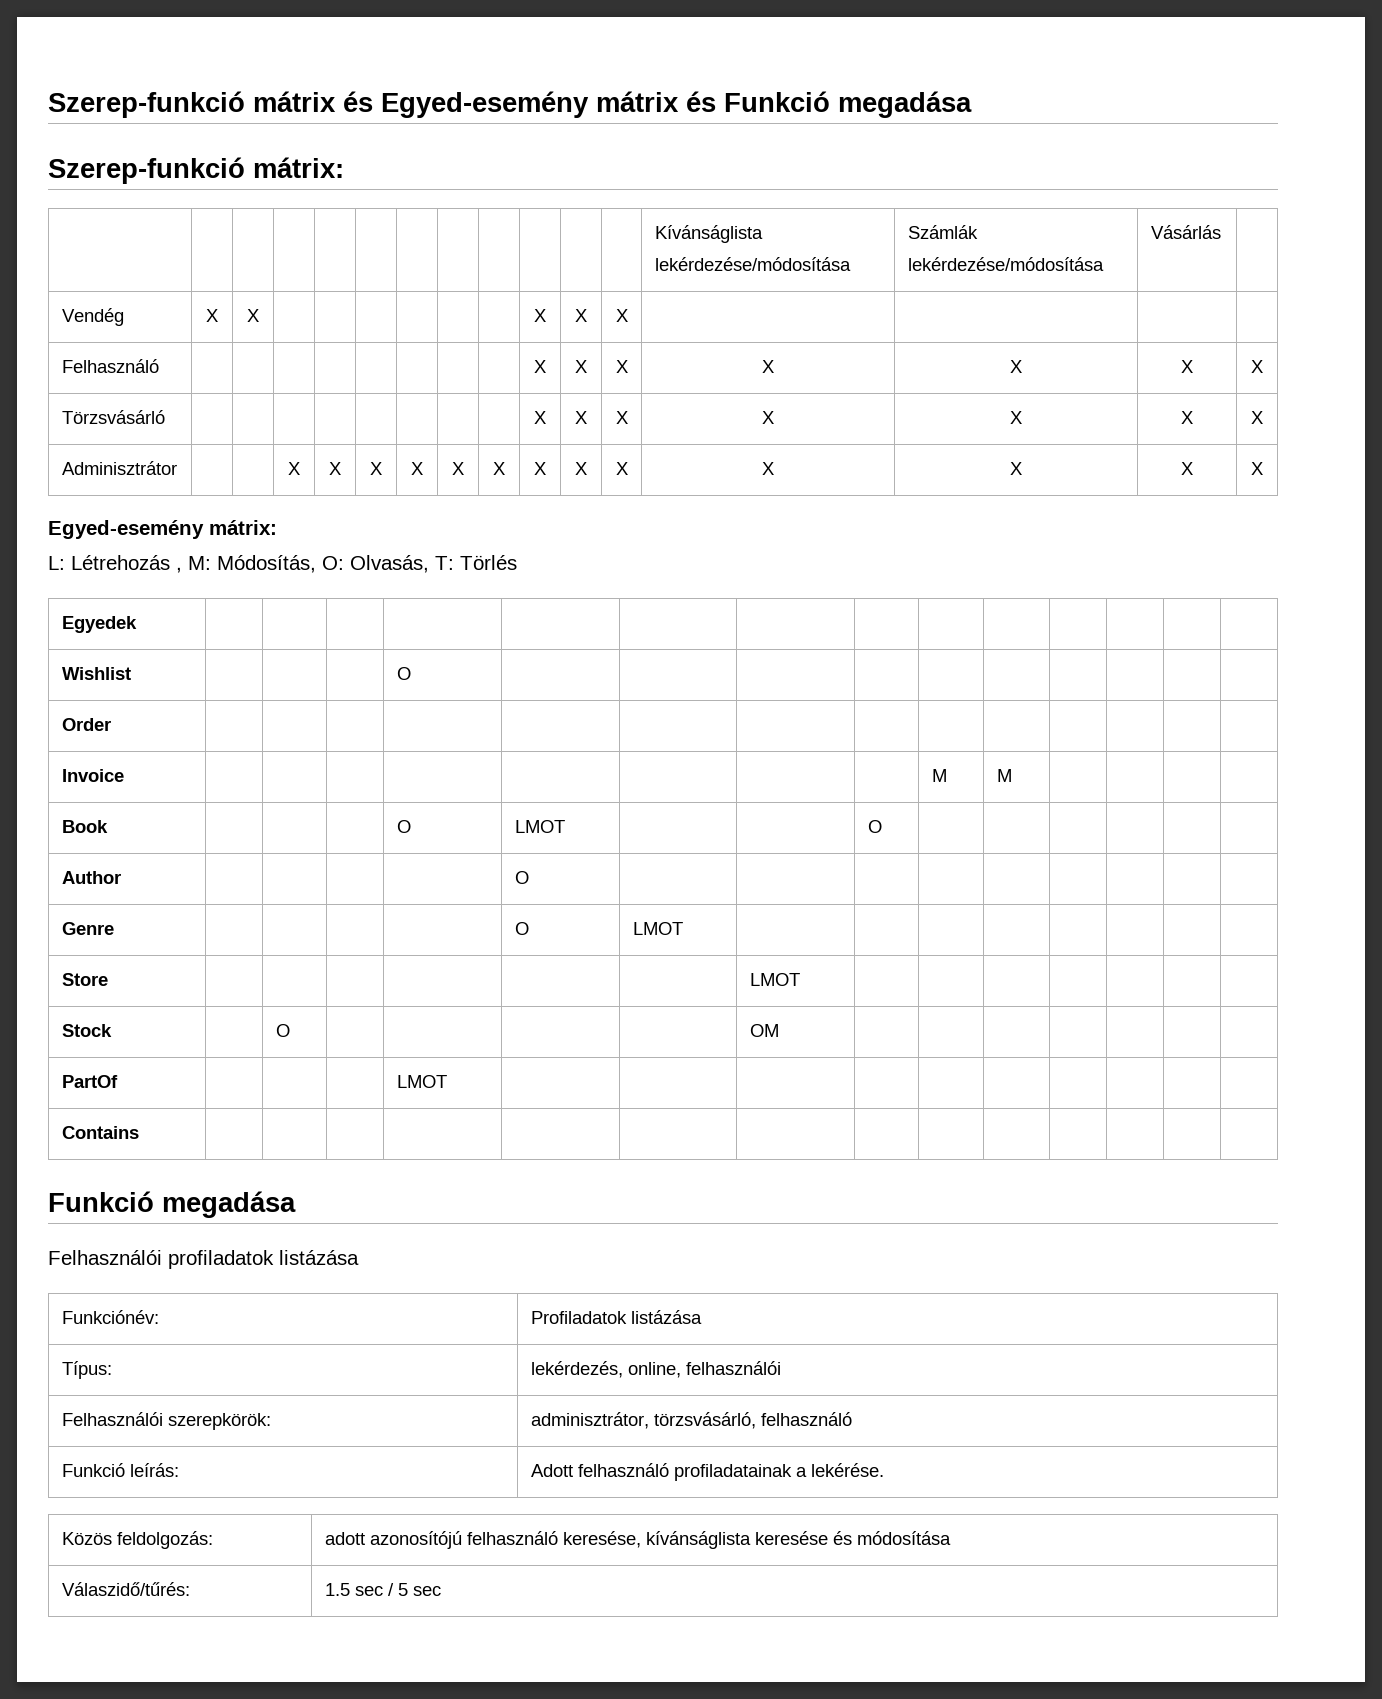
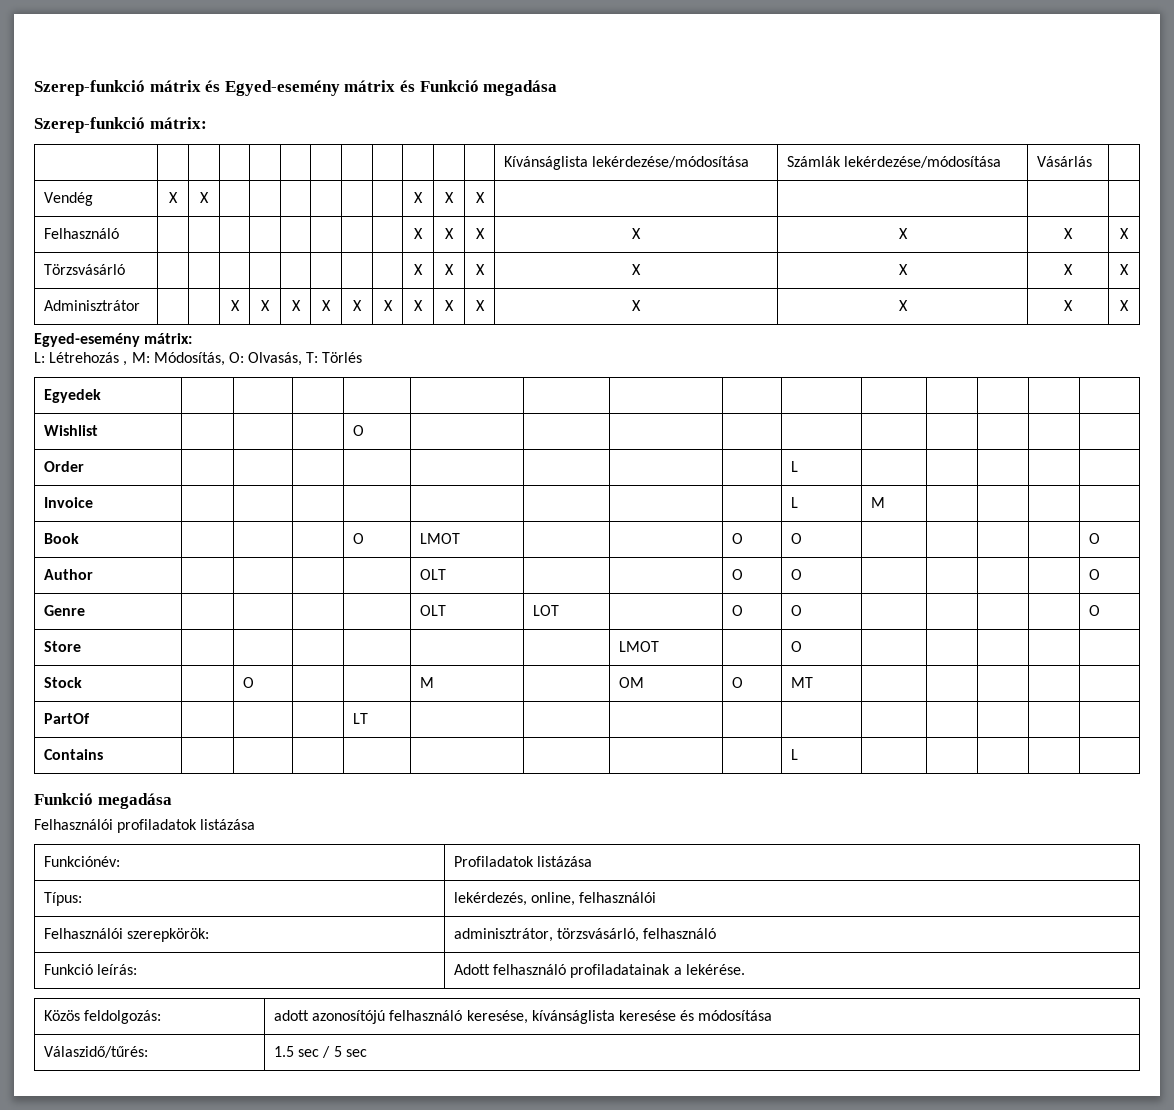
(111, 724) none -> [790,461,798,472] L
[931,769,947,782] M -> [790,497,798,508] L
(882, 826) | | | | | -> [790,533,802,544] [1088,533,1100,544] O | | | | | O
[514,871,529,884] | O | | | | | | | | | -> [419,569,446,580] [731,569,743,580] [790,569,802,580] [1088,569,1100,580] | OLT | | | O | O | | | | | O
[514,922,529,935] [632,922,683,935] | O | LMOT | | | | | | | | -> [419,605,446,616] [532,605,559,616] [731,605,743,616] [790,605,802,616] [1088,605,1100,616] | OLT | LOT | | O | O | | | | | O
(800, 979) none -> [790,641,802,652] O
(290, 1030) none -> [419,677,434,688] M
(779, 1030) | -> [731,677,743,688] [790,677,813,688] O | MT
[396,1075,447,1088] LMOT -> [352,713,368,724] LT
(139, 1132) none -> [790,749,798,760] L

